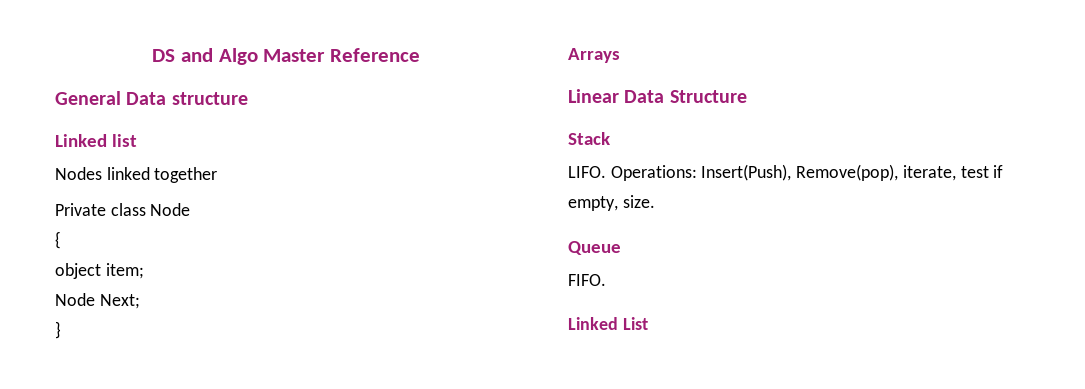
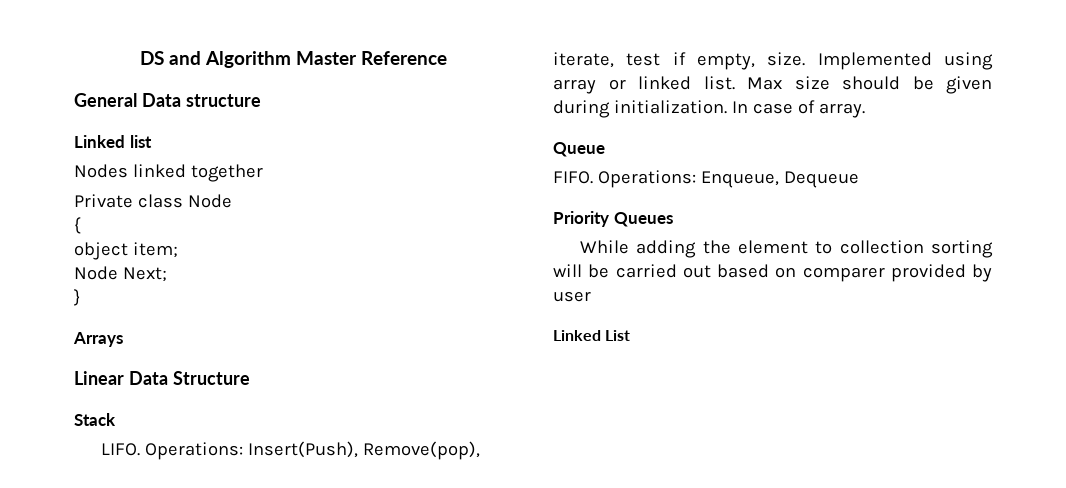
[218,48,258,65] Algo -> [205,51,291,68] Algorithm
[568,241,621,255] [568,274,606,286] // Queue // FIFO. -> [817,52,993,70] [553,76,992,94] [553,100,865,118] [553,142,605,157] [553,170,859,188] [553,211,673,227] [580,240,993,258] [553,264,992,282] [553,291,591,302] Implemented using array or linked list. Max size should be given during initialization. In case of array. // Queue // FIFO. Operations: Enqueue, Dequeue // Priority Queues // While adding the element to collection sorting will be carried out based on comparer provided by user

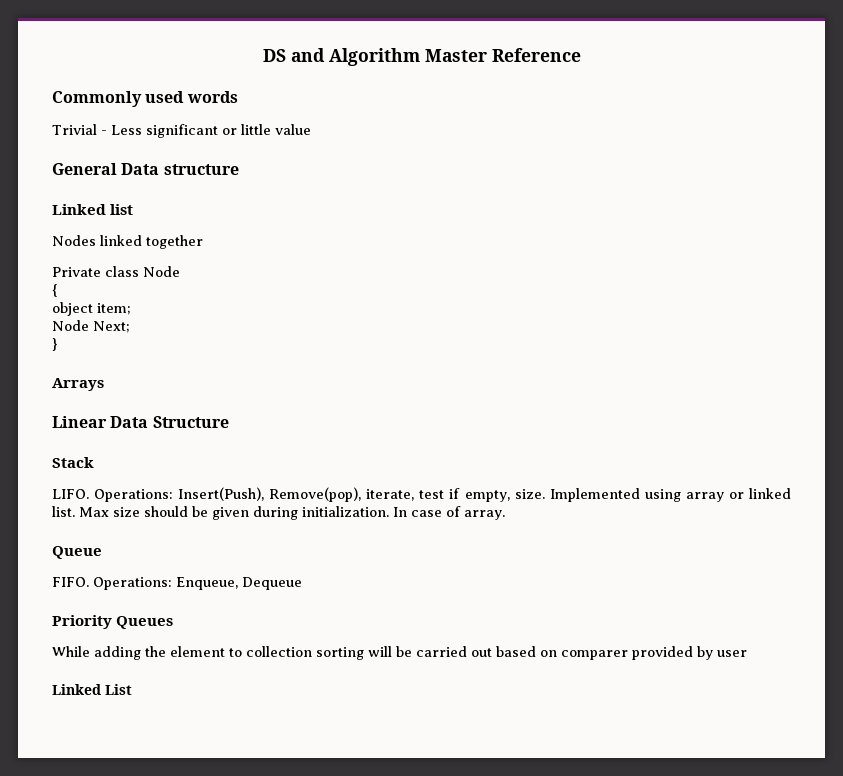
(447, 58) none -> [52,91,238,107] [52,124,311,138] // Commonly used words // Trivial - Less significant or little value

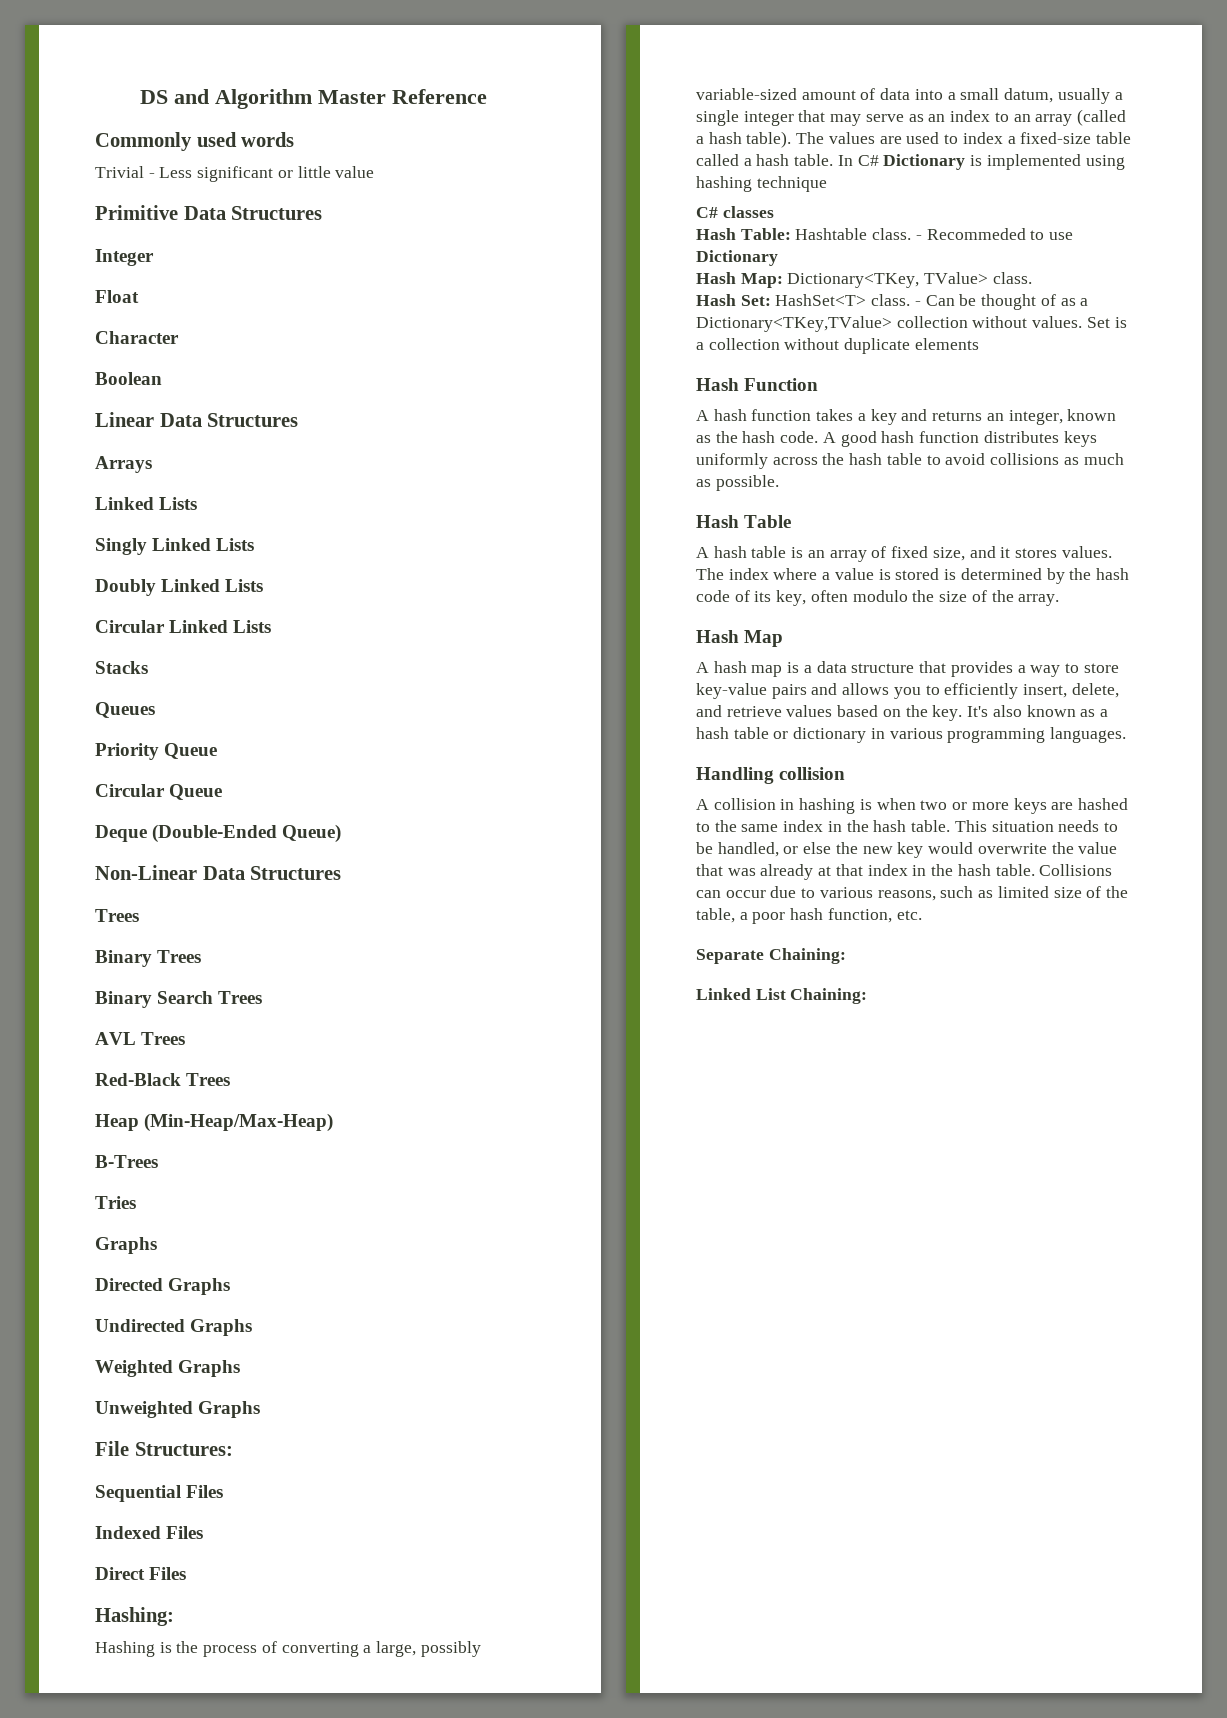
[52,163,239,175] [52,204,134,215] [52,235,203,249] [52,266,180,277] [52,284,58,297] [52,302,131,316] [52,320,130,333] [52,338,58,351] [52,378,104,391] [52,416,229,428] [52,457,94,468] [52,487,792,502] [52,506,505,520] [52,546,102,559] [52,577,302,590] [52,615,174,629] [52,646,747,660] General Data structure // Linked list // Nodes linked together // Private class Node // { // object item; // Node Next; // } // Arrays // Linear Data Structure // Stack // LIFO. Operations: Insert(Push), Remove(pop), iterate, test if empty, size. Implemented using array or linked list. Max size should be given during initialization. In case of array. // Queue // FIFO. Operations: Enqueue, Dequeue // Priority Queues // While adding the element to collection sorting will be carried out based on comparer provided by user -> [95,205,323,220] [95,249,154,266] [95,290,139,303] [95,331,179,344] [95,372,162,385] [95,412,299,427] [95,456,152,473] [95,497,198,510] [95,538,255,555] [95,579,264,596] [95,620,272,633] [95,661,148,674] [95,702,155,718] [95,743,218,760] [95,784,223,800] [95,824,342,843] [95,865,342,880] [95,909,139,922] [95,950,202,967] [95,991,263,1008] [95,1032,186,1045] [95,1073,231,1086] [95,1113,334,1132] [95,1155,158,1168] [95,1196,136,1209] [95,1237,157,1254] [95,1278,231,1295] [95,1319,253,1336] [95,1360,241,1377] [95,1401,261,1418] [95,1441,233,1456] [95,1485,224,1502] [95,1526,204,1539] [95,1567,187,1580] [95,1607,174,1626] [95,1641,481,1657] [696,88,1123,104] [696,109,1126,126] [696,131,1131,148] [696,154,1125,170] [696,176,827,192] [696,206,774,218] [696,228,1074,240] [696,250,778,266] [696,272,1032,288] [696,294,1089,310] [696,316,1127,332] [696,338,979,354] [696,378,819,391] [696,409,1117,425] [696,431,1097,447] [696,453,1124,469] [696,475,779,491] [696,515,792,528] [696,546,1112,562] [696,568,1129,584] [696,590,1060,606] [696,630,784,647] [696,661,1119,677] [696,683,1119,699] [696,705,1108,721] [696,727,1127,743] [696,767,846,784] [696,798,1128,814] [696,820,1118,832] [696,842,1118,858] [696,864,1113,880] [696,886,1128,901] [696,908,922,924] [696,948,846,964] Primitive Data Structures // Integer // Float // Character // Boolean // Linear Data Structures // Arrays // Linked Lists // Singly Linked Lists // Doubly Linked Lists // Circular Linked Lists // Stacks // Queues // Priority Queue // Circular Queue // Deque (Double-Ended Queue) // Non-Linear Data Structures // Trees // Binary Trees // Binary Search Trees // AVL Trees // Red-Black Trees // Heap (Min-Heap/Max-Heap) // B-Trees // Tries // Graphs // Directed Graphs // Undirected Graphs // Weighted Graphs // Unweighted Graphs // File Structures: // Sequential Files // Indexed Files // Direct Files // Hashing: // Hashing is the process of converting a large, possibly variable-sized amount of data into a small datum, usually a single integer that may serve as an index to an array (called a hash table). The values are used to index a fixed-size table called a hash table. In C# Dictionary is implemented using hashing technique // C# classes // Hash Table: Hashtable class. - Recommeded to use Dictionary // Hash Map: Dictionary<TKey, TValue> class. // Hash Set: HashSet<T> class. - Can be thought of as a Dictionary<TKey,TValue> collection without values. Set is a collection without duplicate elements // Hash Function // A hash function takes a key and returns an integer, known as the hash code. A good hash function distributes keys uniformly across the hash table to avoid collisions as much as possible. // Hash Table // A hash table is an array of fixed size, and it stores values. The index where a value is stored is determined by the hash code of its key, often modulo the size of the array. // Hash Map // A hash map is a data structure that provides a way to store key-value pairs and allows you to efficiently insert, delete, and retrieve values based on the key. It's also known as a hash table or dictionary in various programming languages. // Handling collision // A collision in hashing is when two or more keys are hashed to the same index in the hash table. This situation needs to be handled, or else the new key would overwrite the value that was already at that index in the hash table. Collisions can occur due to various reasons, such as limited size of the table, a poor hash function, etc. // Separate Chaining:
(132, 689) none -> [790,988,868,1004] Chaining:

